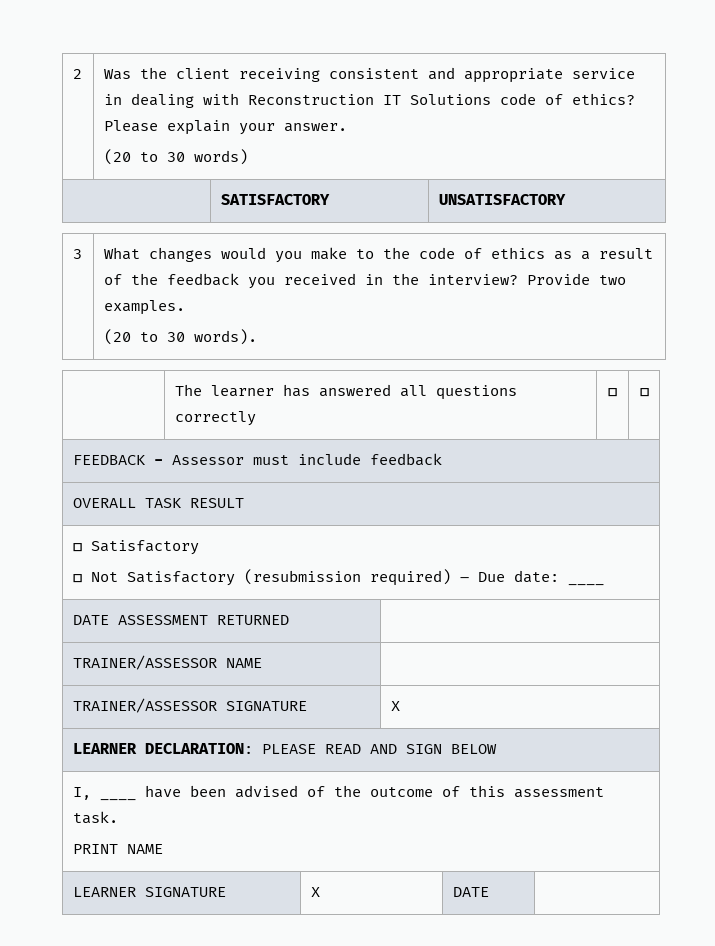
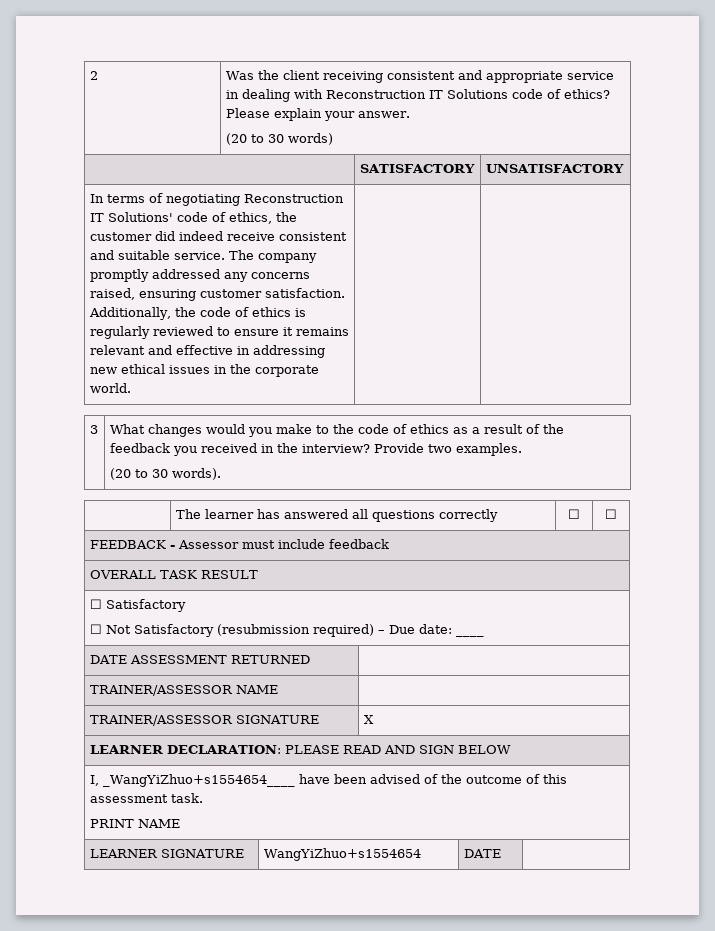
(566, 199) none -> [89,193,344,206] [89,212,297,224] [89,231,347,241] [89,250,317,263] [89,269,310,282] [89,288,345,301] [88,307,306,320] [89,326,349,339] [89,345,325,358] [89,364,319,377] [89,383,131,393] // In terms of negotiating Reconstruction IT Solutions' code of ethics, the customer did indeed receive consistent and suitable service. The company promptly addressed any concerns raised, ensuring customer satisfaction. Additionally, the code of ethics is regularly reviewed to ensure it remains relevant and effective in addressing new ethical issues in the corporate world. | |
[99,797,136,801] ____ -> [102,774,295,787] _WangYiZhuo+s1554654____
[310,887,320,897] X -> [263,848,421,861] WangYiZhuo+s1554654

